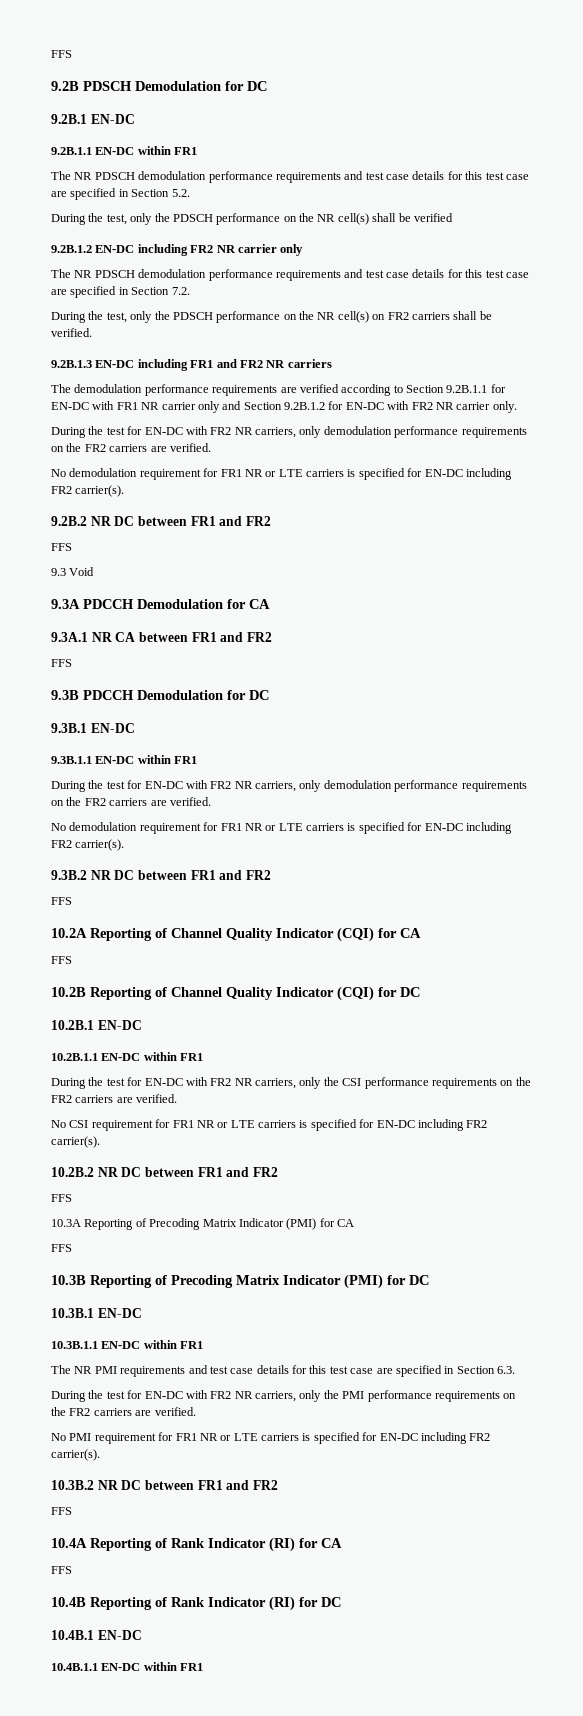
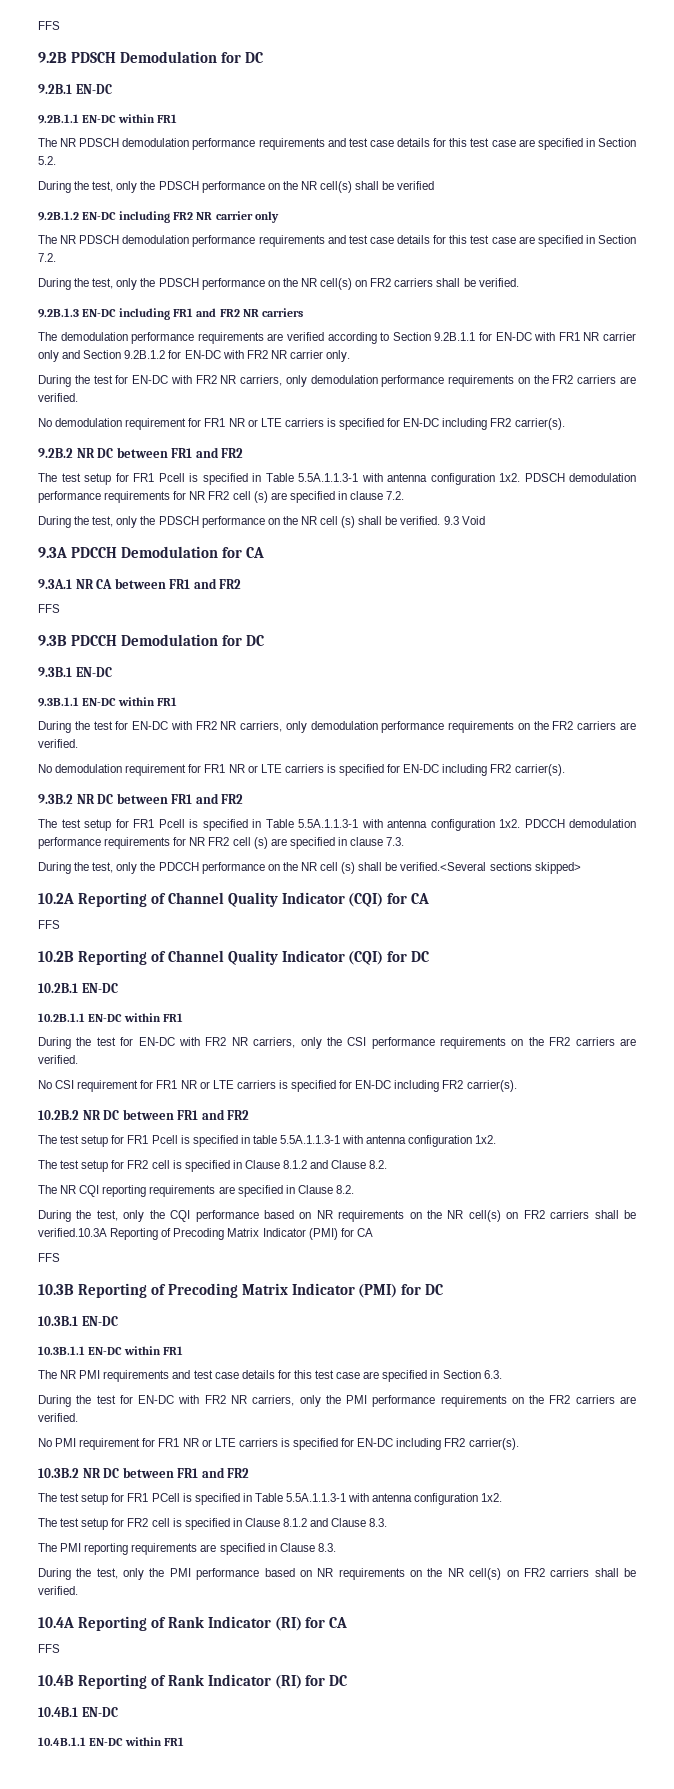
[51,543,72,551] FFS // -> [38,473,636,485] [38,491,405,503] [38,516,441,528] The test setup for FR1 Pcell is specified in Table 5.5A.1.1.3-1 with antenna configuration 1x2. PDSCH demodulation performance requirements for NR FR2 cell (s) are specified in clause 7.2. // During the test, only the PDSCH performance on the NR cell (s) shall be verified.
[51,897,72,905] FFS -> [38,819,636,831] [38,837,405,849] [38,862,581,874] The test setup for FR1 Pcell is specified in Table 5.5A.1.1.3-1 with antenna configuration 1x2. PDCCH demodulation performance requirements for NR FR2 cell (s) are specified in clause 7.3. // During the test, only the PDCCH performance on the NR cell (s) shall be verified.<Several sections skipped>
[51,1194,72,1202] [51,1219,81,1227] FFS // 10.3A -> [38,1135,497,1147] [38,1160,388,1172] [38,1185,354,1197] [38,1210,637,1222] [38,1228,107,1237] The test setup for FR1 Pcell is specified in table 5.5A.1.1.3-1 with antenna configuration 1x2. // The test setup for FR2 cell is specified in Clause 8.1.2 and Clause 8.2. // The NR CQI reporting requirements are specified in Clause 8.2. // During the test, only the CQI performance based on NR requirements on the NR cell(s) on FR2 carriers shall be verified.10.3A
[51,1507,72,1515] FFS -> [38,1493,503,1505] [38,1518,388,1530] [38,1543,336,1555] [38,1568,636,1580] [38,1586,78,1595] The test setup for FR1 PCell is specified in Table 5.5A.1.1.3-1 with antenna configuration 1x2. // The test setup for FR2 cell is specified in Clause 8.1.2 and Clause 8.3. // The PMI reporting requirements are specified in Clause 8.3. // During the test, only the PMI performance based on NR requirements on the NR cell(s) on FR2 carriers shall be verified.

